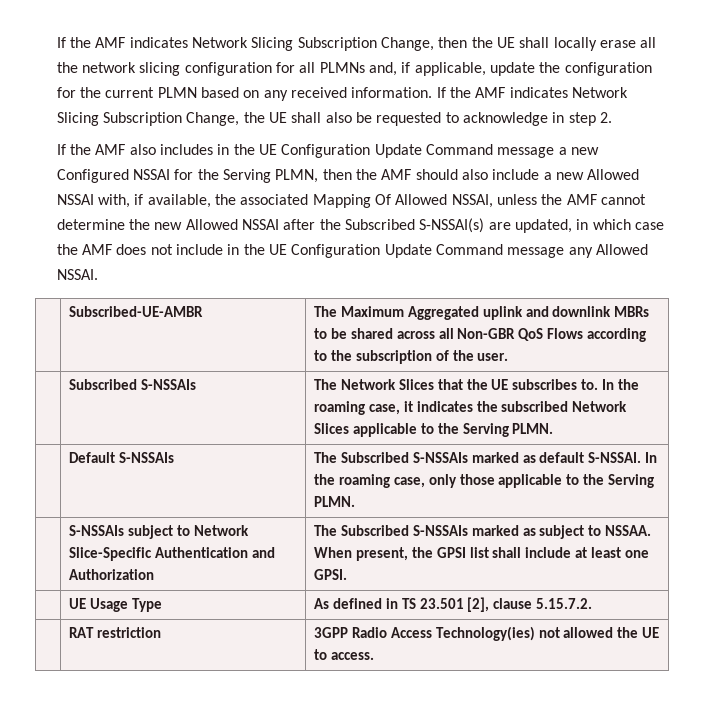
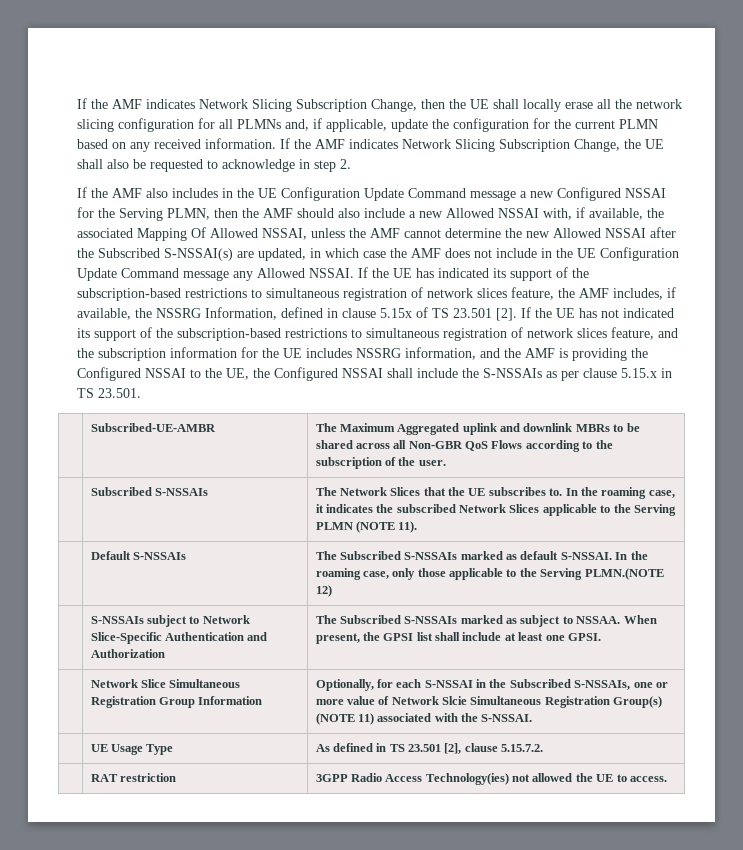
(98, 274) none -> [357,267,589,281] [76,287,676,301] [76,307,674,321] [76,327,678,341] [76,347,648,361] [76,367,672,381] [76,388,141,398] If the UE has indicated its support of the subscription-based restrictions to simultaneous registration of network slices feature, the AMF includes, if available, the NSSRG Information, defined in clause 5.15x of TS 23.501 [2]. If the UE has not indicated its support of the subscription-based restrictions to simultaneous registration of network slices feature, and the subscription information for the UE includes NSSRG information, and the AMF is providing the Configured NSSAI to the UE, the Configured NSSAI shall include the S-NSSAIs as per clause 5.15.x in TS 23.501.
[512,423,554,434] PLMN. -> [315,521,418,533] PLMN (NOTE 11).
[313,496,355,507] PLMN. -> [584,568,664,580] [315,585,332,597] PLMN.(NOTE 12)
(347, 574) none -> [90,679,241,688] [90,696,263,708] [315,679,668,691] [315,696,663,708] [315,713,533,725] // | Network Slice Simultaneous Registration Group Information | Optionally, for each S-NSSAI in the Subscribed S-NSSAIs, one or more value of Network Slcie Simultaneous Registration Group(s) (NOTE 11) associated with the S-NSSAI.

